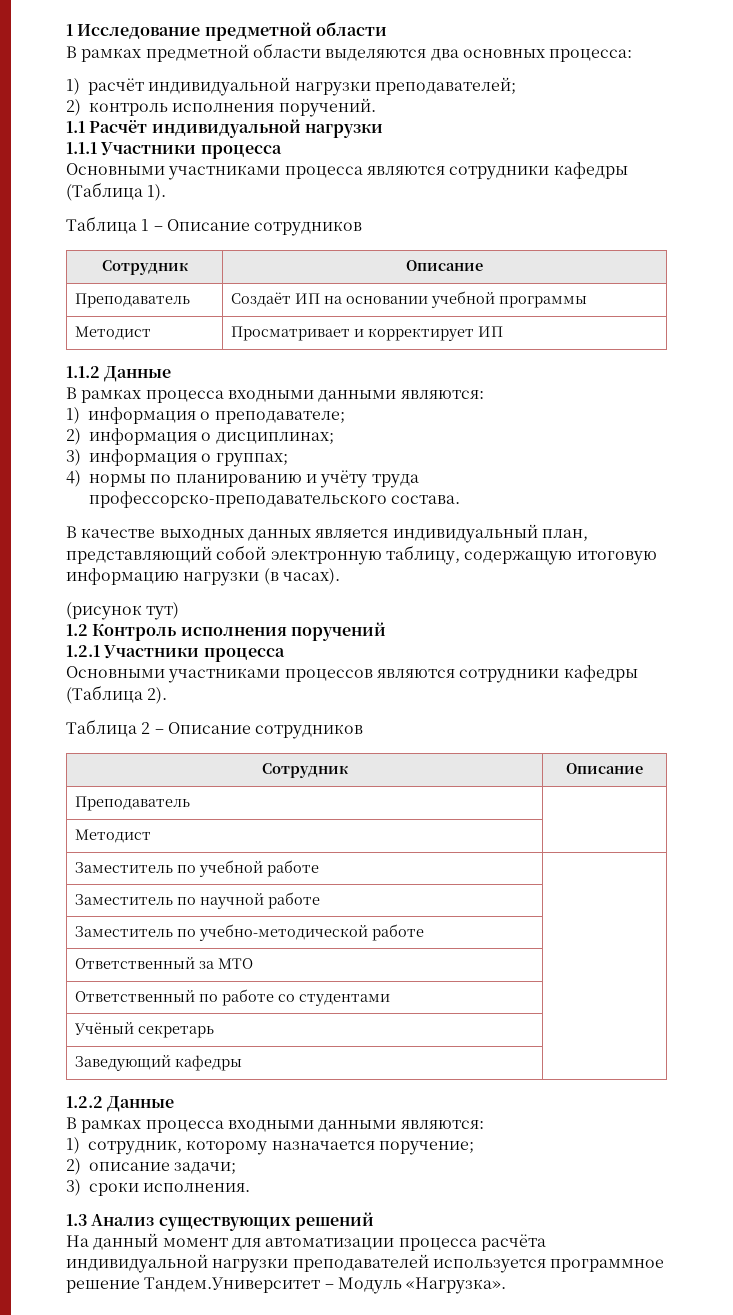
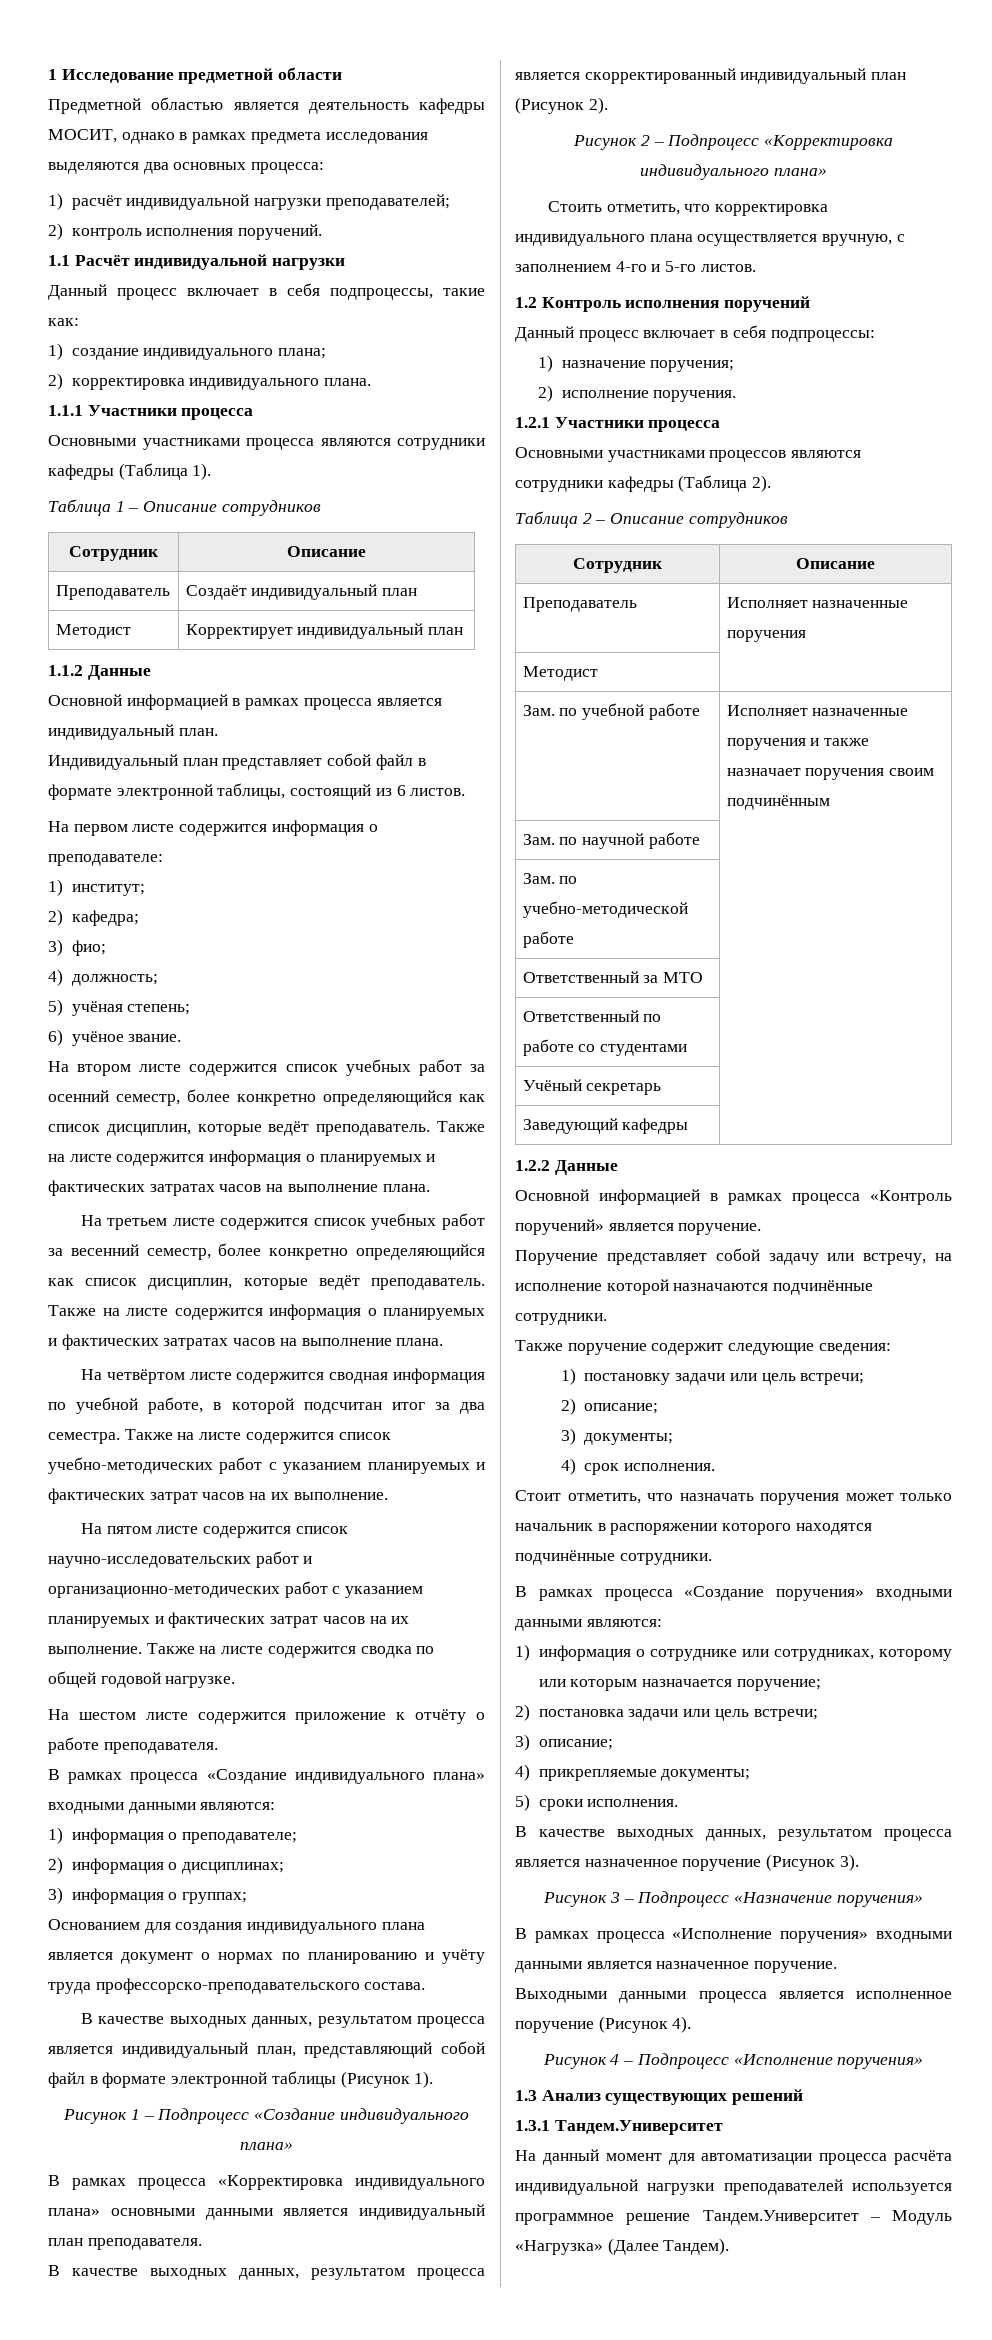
[66,43,321,62] В рамках предметной области -> [48,97,485,114] [48,129,428,144] Предметной областью является деятельность кафедры МОСИТ, однако в рамках предмета исследования
(383, 131) none -> [48,283,485,300] [48,318,79,326] [48,343,327,360] [48,373,372,390] // Данный процесс включает в себя подпроцессы, такие как: // 1) создание индивидуального плана; // 2) корректировка индивидуального плана.
[295,291,588,308] [75,326,152,340] [231,326,504,341] [66,366,172,382] [66,387,224,403] ИП на основании учебной программы // Методист | Просматривает и корректирует ИП // 1.1.2 Данные // В рамках процесса -> [251,584,417,600] [55,624,131,639] [185,623,463,639] [48,665,151,680] [48,694,442,710] [48,724,218,740] [48,753,426,770] [48,783,466,800] [48,820,378,836] [48,854,163,866] [48,879,145,896] [48,909,139,926] [48,939,106,956] [48,969,158,986] [48,999,191,1016] [48,1029,182,1046] [48,1059,486,1076] [48,1089,485,1106] [48,1121,486,1136] [48,1150,436,1166] [48,1180,430,1196] [80,1213,486,1230] [48,1243,486,1260] [48,1275,485,1290] [48,1304,485,1320] [48,1334,444,1350] [80,1368,485,1384] [48,1397,485,1414] [48,1429,391,1444] [48,1457,485,1474] [48,1488,388,1504] [80,1523,348,1538] [48,1551,313,1568] [48,1581,424,1598] [48,1612,410,1628] [48,1643,435,1658] [48,1671,236,1688] [48,1709,485,1724] [48,1737,218,1754] [48,1769,485,1784] индивидуальный план // Методист | Корректирует индивидуальный план // 1.1.2 Данные // Основной информацией в рамках процесса является индивидуальный план. // Индивидуальный план представляет собой файл в формате электронной таблицы, состоящий из 6 листов. // На первом листе содержится информация о преподавателе: // 1) институт; // 2) кафедра; // 3) фио; // 4) должность; // 5) учёная степень; // 6) учёное звание. // На втором листе содержится список учебных работ за осенний семестр, более конкретно определяющийся как список дисциплин, которые ведёт преподаватель. Также на листе содержится информация о планируемых и фактических затратах часов на выполнение плана. // На третьем листе содержится список учебных работ за весенний семестр, более конкретно определяющийся как список дисциплин, которые ведёт преподаватель. Также на листе содержится информация о планируемых и фактических затратах часов на выполнение плана. // На четвёртом листе содержится сводная информация по учебной работе, в которой подсчитан итог за два семестра. Также на листе содержится список учебно-методических работ с указанием планируемых и фактических затрат часов на их выполнение. // На пятом листе содержится список научно-исследовательских работ и организационно-методических работ с указанием планируемых и фактических затрат часов на их выполнение. Также на листе содержится сводка по общей годовой нагрузке. // На шестом листе содержится приложение к отчёту о работе преподавателя. // В рамках процесса «Создание индивидуального плана»
[66,470,146,487] 4) нормы -> [48,1919,425,1934] [48,1952,274,1964] Основанием для создания индивидуального плана является документ о нормах
[247,529,311,541] данных -> [252,2016,485,2028] данных, результатом процесса
[270,545,657,565] [66,568,340,586] [66,602,180,620] [66,622,386,641] электронную таблицу, содержащую итоговую информацию нагрузки (в часах). // (рисунок тут) // 1.2 Контроль исполнения поручений -> [48,2071,434,2088] [63,2108,469,2124] [240,2142,293,2150] [48,2175,485,2190] [48,2204,485,2220] [48,2238,202,2250] [48,2265,485,2280] [515,68,907,84] [515,97,608,114] [573,134,893,150] [640,164,827,180] [547,201,829,216] [515,234,905,246] [515,261,756,272] [515,296,811,312] [515,325,875,342] [537,355,735,372] [537,385,737,402] файл в формате электронной таблицы (Рисунок 1). // Рисунок 1 – Подпроцесс «Создание индивидуального плана» // В рамках процесса «Корректировка индивидуального плана» основными данными является индивидуальный план преподавателя. // В качестве выходных данных, результатом процесса является скорректированный индивидуальный план (Рисунок 2). // Рисунок 2 – Подпроцесс «Корректировка индивидуального плана» // Стоить отметить, что корректировка индивидуального плана осуществляется вручную, с заполнением 4-го и 5-го листов. // 1.2 Контроль исполнения поручений // Данный процесс включает в себя подпроцессы: // 1) назначение поручения; // 2) исполнение поручения.
(191, 803) none -> [726,597,909,608] [726,630,806,642] Исполняет назначенные поручения
[75,862,174,873] Заместитель -> [522,705,555,716] Зам.
[75,894,174,905] // Заместитель -> [726,705,909,716] [726,738,869,750] [726,768,934,780] [726,795,830,810] [522,834,555,845] Исполняет назначенные поручения и также назначает поручения своим подчинённым // Зам.
[75,926,174,937] Заместитель -> [522,873,555,884] Зам.
[66,1117,484,1133] [66,1137,474,1155] [66,1158,237,1175] [66,1179,251,1196] // В рамках процесса входными данными являются: // 1) сотрудник, которому назначается поручение; // 2) описание задачи; // 3) сроки исполнения. -> [515,1189,952,1205] [515,1219,762,1235] [515,1248,952,1265] [515,1279,874,1295] [515,1313,607,1325] [515,1340,891,1355] [560,1368,865,1385] [560,1398,659,1415] [560,1428,674,1445] [560,1458,716,1475] [515,1490,952,1505] [515,1523,872,1535] [515,1550,712,1565] [515,1586,952,1601] [515,1619,662,1631] [515,1644,952,1661] [538,1679,821,1691] [515,1704,818,1721] [515,1734,613,1751] [515,1764,751,1781] [515,1794,679,1811] [515,1826,952,1841] [515,1854,859,1871] [543,1891,923,1907] [515,1928,952,1943] [515,1961,838,1973] [515,1988,952,2003] [515,2016,692,2033] [542,2053,924,2069] // Основной информацией в рамках процесса «Контроль поручений» является поручение. // Поручение представляет собой задачу или встречу, на исполнение которой назначаются подчинённые сотрудники. // Также поручение содержит следующие сведения: // 1) постановку задачи или цель встречи; // 2) описание; // 3) документы; // 4) срок исполнения. // Стоит отметить, что назначать поручения может только начальник в распоряжении которого находятся подчинённые сотрудники. // В рамках процесса «Создание поручения» входными данными являются: // 1) информация о сотруднике или сотрудниках, которому или которым назначается поручение; // 2) постановка задачи или цель встречи; // 3) описание; // 4) прикрепляемые документы; // 5) сроки исполнения. // В качестве выходных данных, результатом процесса является назначенное поручение (Рисунок 3). // Рисунок 3 – Подпроцесс «Назначение поручения» // В рамках процесса «Исполнение поручения» входными данными является назначенное поручение. // Выходными данными процесса является исполненное поручение (Рисунок 4). // Рисунок 4 – Подпроцесс «Исполнение поручения»
(374, 1221) none -> [515,2120,723,2135] // 1.3.1 Тандем.Университет
[406,1277,507,1294] «Нагрузка». -> [515,2238,730,2255] «Нагрузка» (Далее Тандем).

